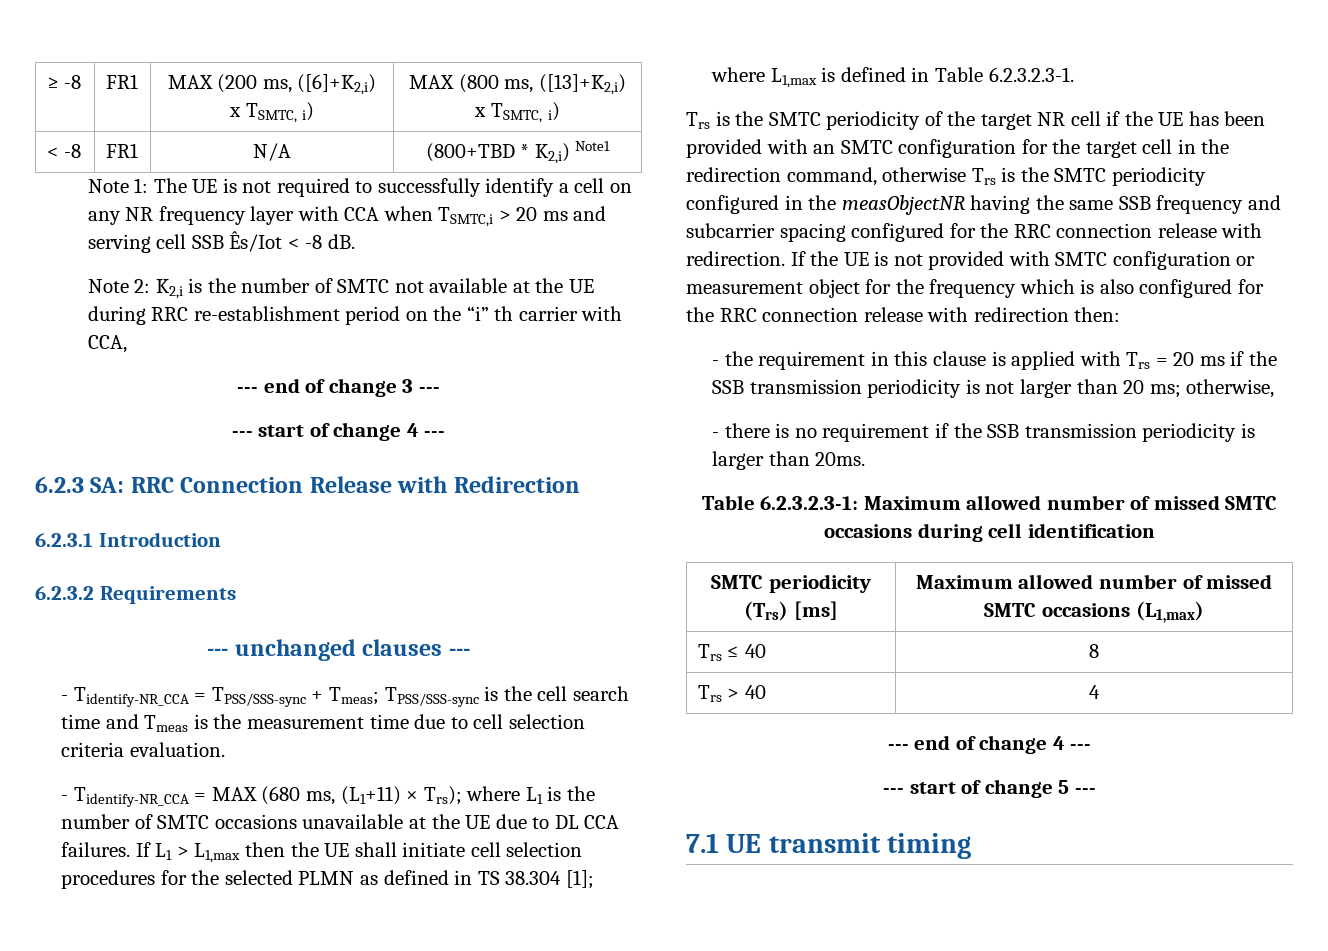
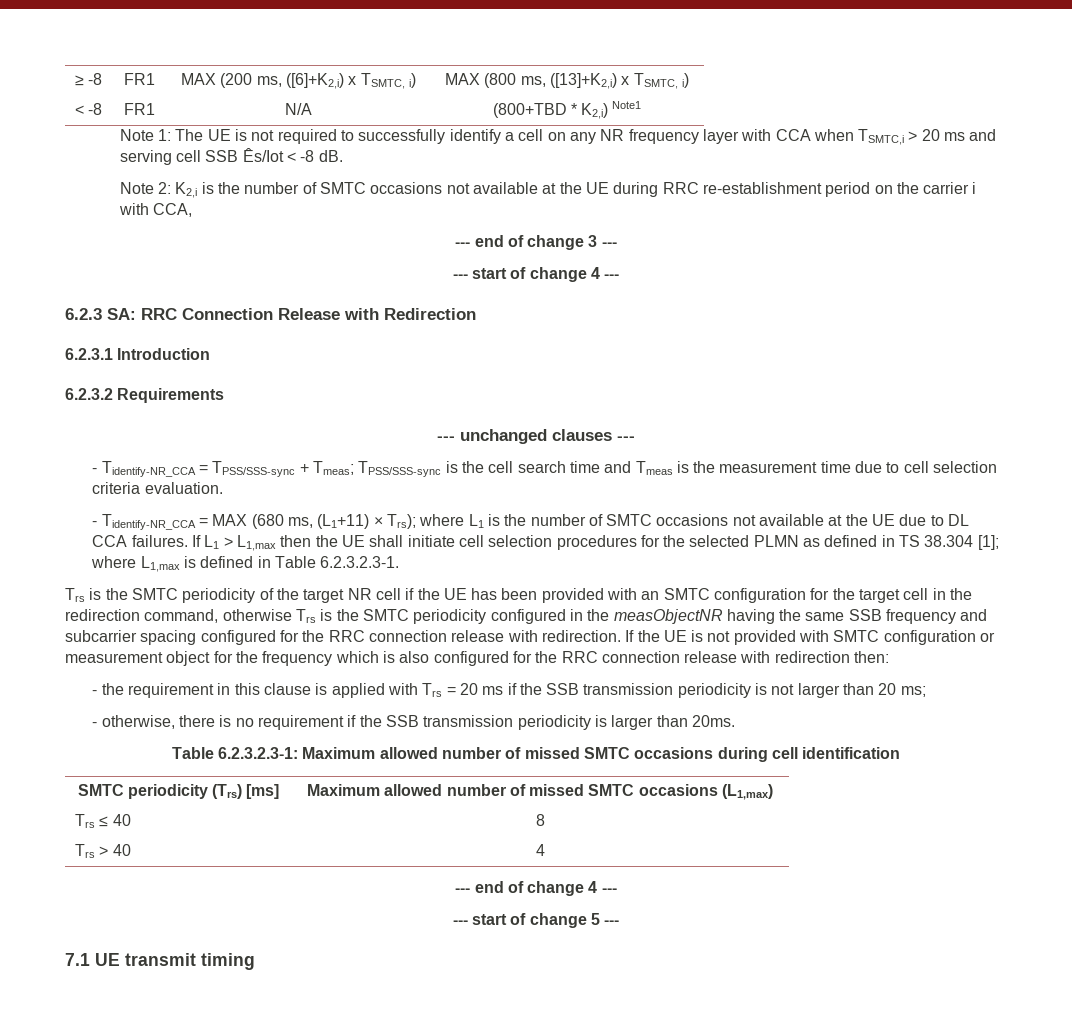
(390, 286) none -> [370,182,443,194] occasions
[466,306,578,321] “i” th carrier -> [923,182,977,194] carrier i
[302,814,404,829] unavailable -> [732,514,825,526] not available
[1186,379,1275,398] [712,432,720,438] otherwise, // - -> [92,715,175,729] // - otherwise,

